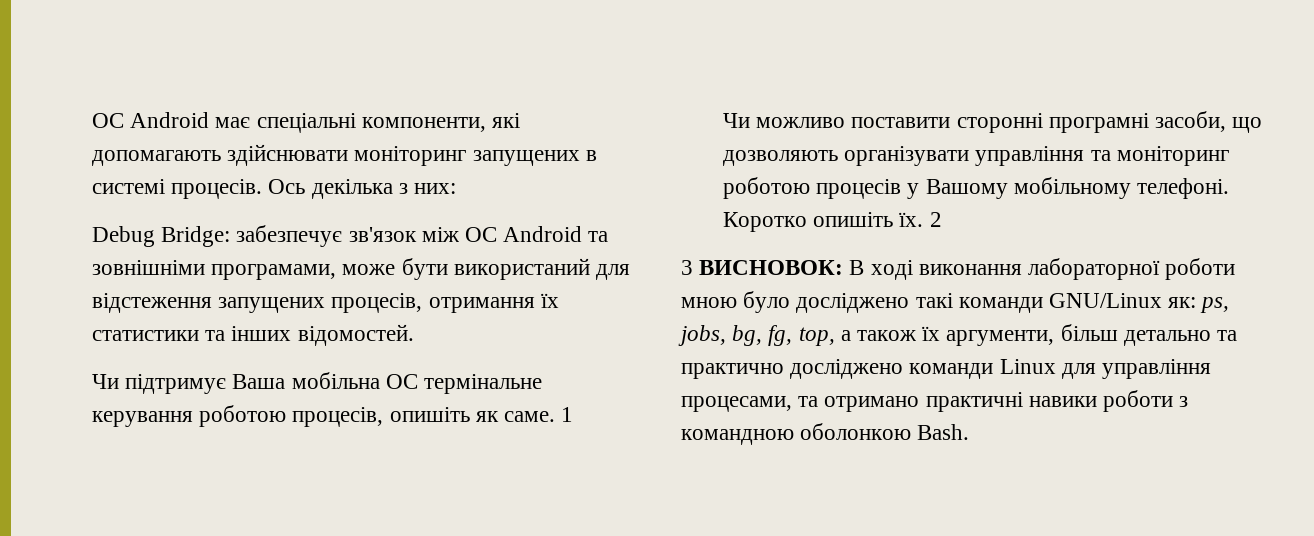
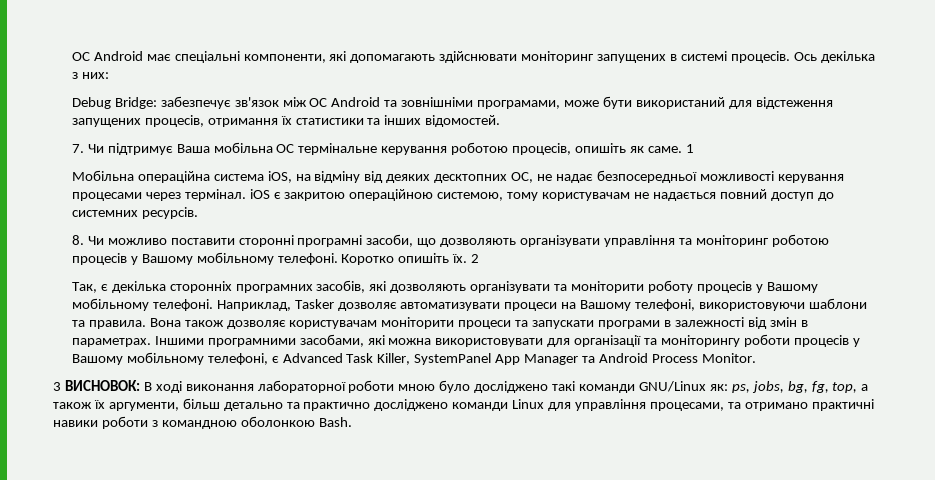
(414, 335) none -> [71,144,84,153] 7.
(574, 414) none -> [71,170,844,183] [71,189,834,201] [71,207,198,219] [71,235,84,245] Мобільна операційна система iOS, на відміну від деяких десктопних ОС, не надає безпосередньої можливості керування процесами через термінал. iOS є закритою операційною системою, тому користувачам не надається повний доступ до системних ресурсів. // 8.
(942, 219) none -> [71,280,818,293] [71,298,867,311] [71,317,808,329] [71,334,860,347] [71,352,756,365] // Так, є декілька сторонніх програмних засобів, які дозволяють організувати та моніторити роботу процесів у Вашому мобільному телефоні. Наприклад, Tasker дозволяє автоматизувати процеси на Вашому телефоні, використовуючи шаблони та правила. Вона також дозволяє користувачам моніторити процеси та запускати програми в залежності від змін в параметрах. Іншими програмними засобами, які можна використовувати для організації та моніторингу роботи процесів у Вашому мобільному телефоні, є Advanced Task Killer, SystemPanel App Manager та Android Process Monitor.

